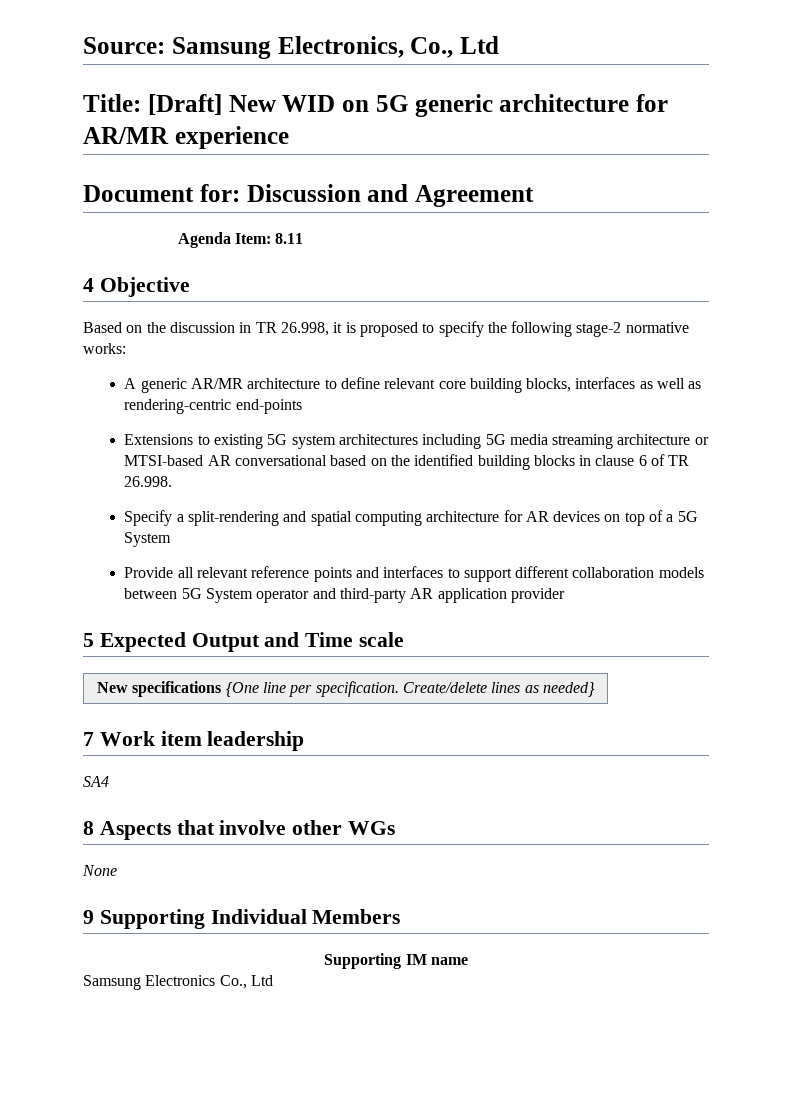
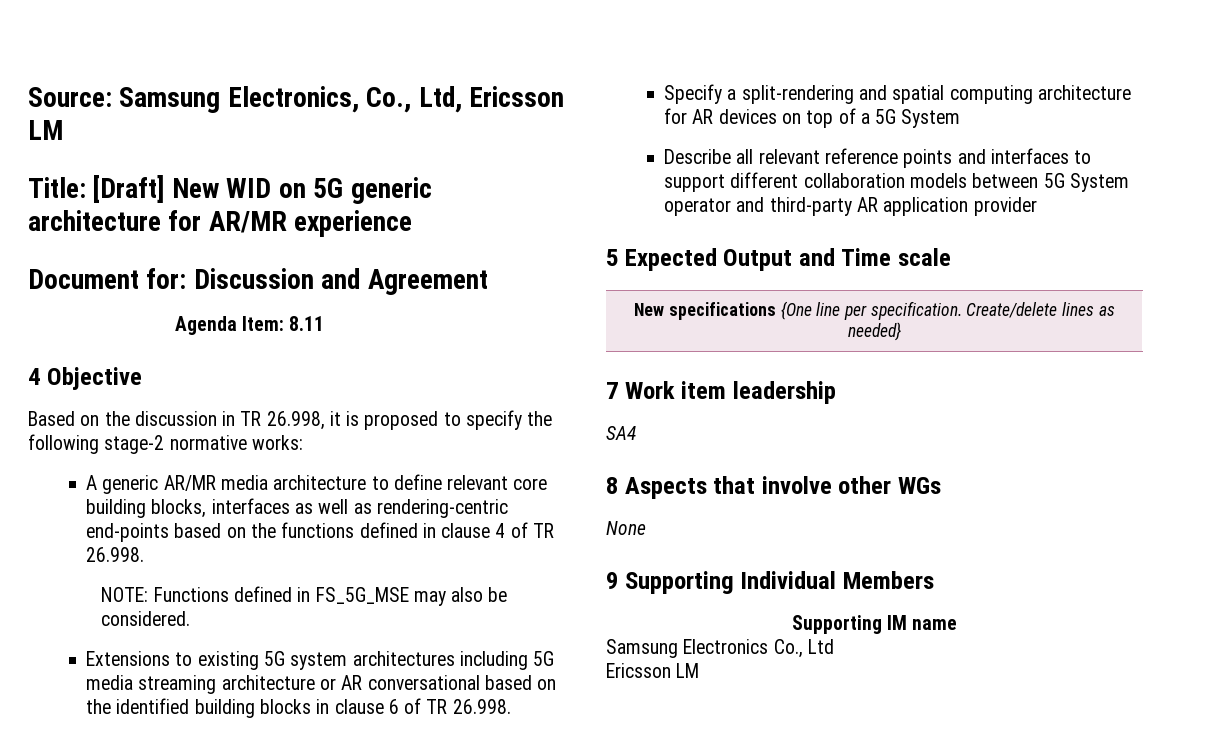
[460,36,499,54] Ltd -> [418,86,565,113] [28,120,63,140] Ltd, Ericsson LM
(243, 383) none -> [220,475,268,490] media
(302, 406) none -> [174,522,554,538] [86,547,145,562] [101,586,508,606] [101,611,191,626] based on the functions defined in clause 4 of TR 26.998. // NOTE: Functions defined in FS_5G_MSE may also be considered.
[124,455,204,466] MTSI-based -> (336, 684) none
[124,567,174,578] Provide -> [664,149,732,164] Describe
(273, 980) none -> [606,663,700,678] // Ericsson LM

